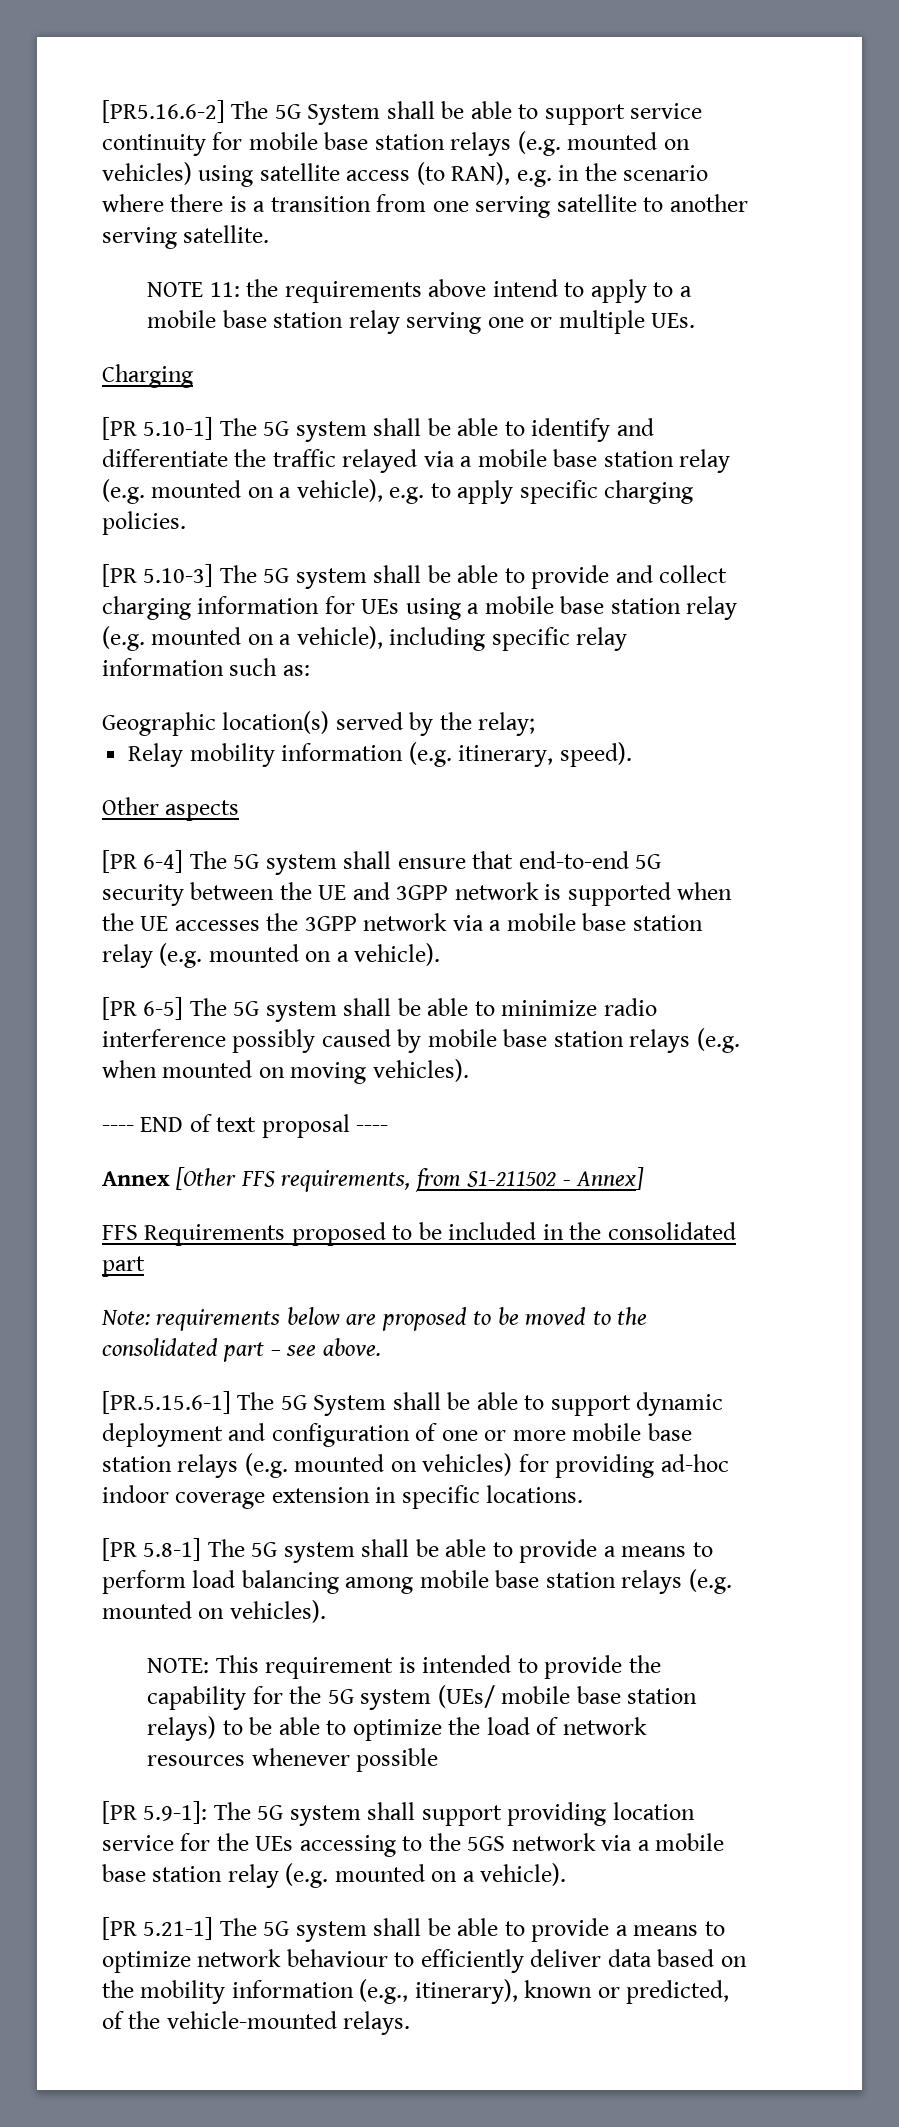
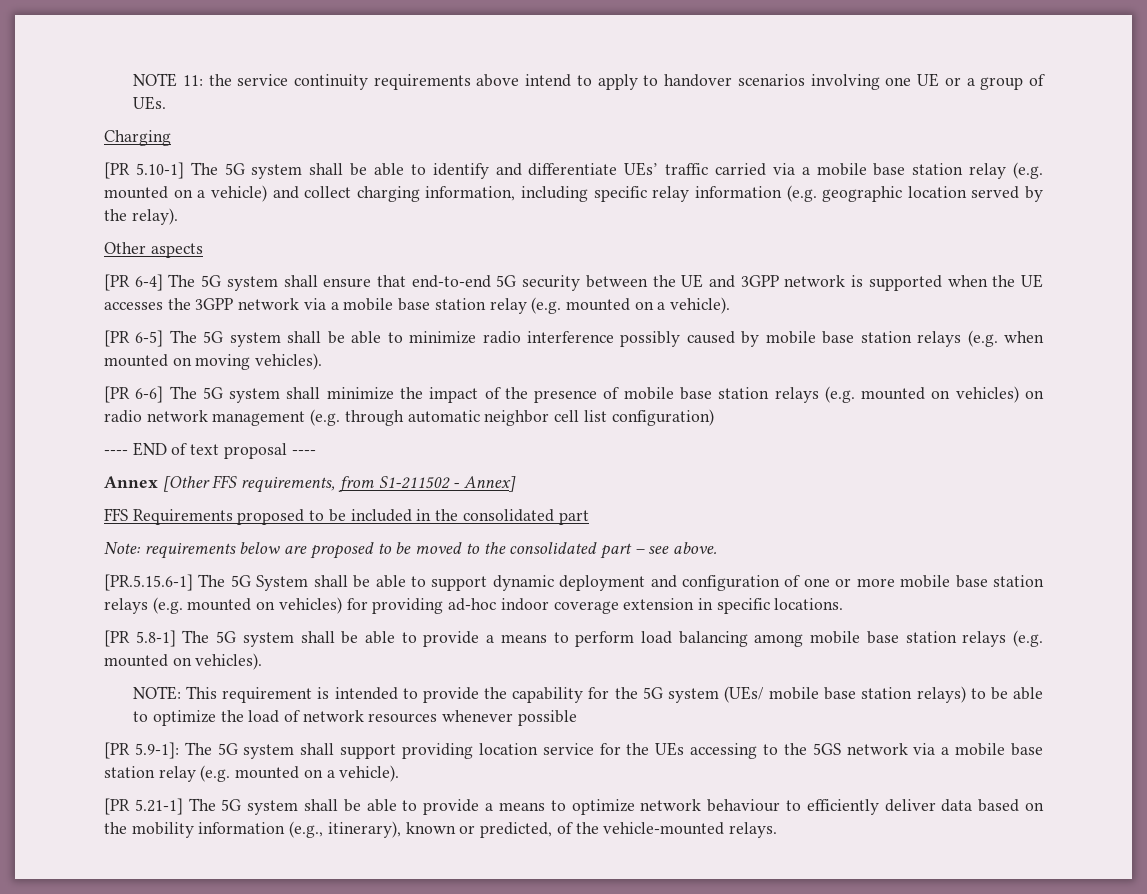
[102,100,703,125] [102,131,690,156] [102,162,709,187] [102,194,748,218] [102,225,270,249] [PR5.16.6-2] The 5G System shall be able to support service continuity for mobile base station relays (e.g. mounted on vehicles) using satellite access (to RAN), e.g. in the scenario where there is a transition from one serving satellite to another serving satellite. // -> (133, 80) none
(279, 288) none -> [237,74,368,90] service continuity
[679,286,692,297] [147,310,645,334] a mobile base station relay serving one or multiple -> [664,73,1045,90] handover scenarios involving one UE or a group of
[234,449,418,473] the traffic relayed -> [624,162,766,176] UEs’ traffic carried
[296,479,694,504] [102,511,186,535] [102,564,728,589] [102,596,738,620] [102,626,628,651] [102,658,310,676] [102,711,536,736] [128,742,632,767] vehicle), e.g. to apply specific charging policies. // [PR 5.10-3] The 5G system shall be able to provide and collect charging information for UEs using a mobile base station relay (e.g. mounted on a vehicle), including specific relay information such as: // Geographic location(s) served by the relay; // Relay mobility information (e.g. itinerary, speed). -> [210,185,1043,202] [104,208,178,225] vehicle) and collect charging information, including specific relay information (e.g. geographic location served by the relay).
(469, 1070) none -> [104,386,1045,403] [104,409,714,426] // [PR 6-6] The 5G system shall minimize the impact of the presence of mobile base station relays (e.g. mounted on vehicles) on radio network management (e.g. through automatic neighbor cell list configuration)

